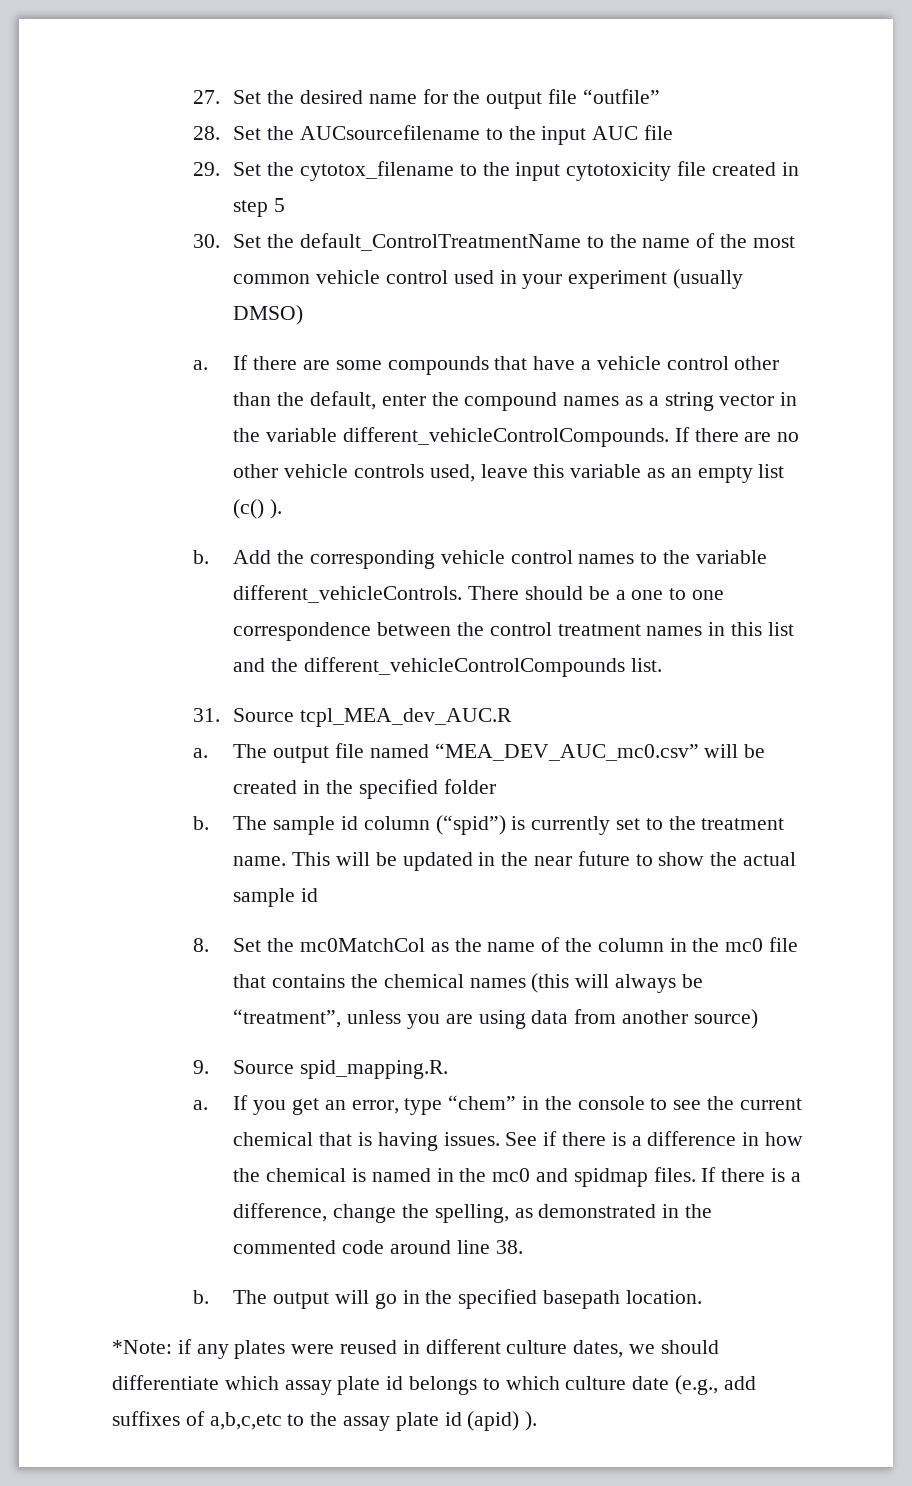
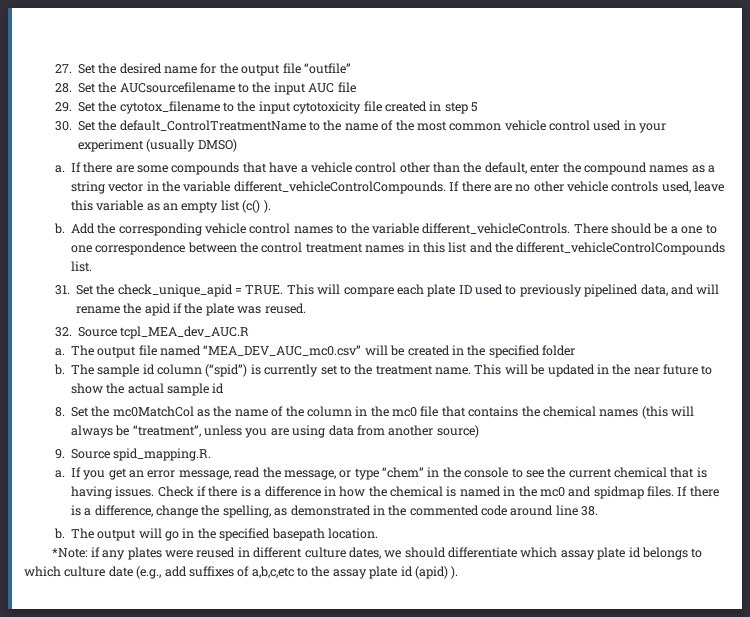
(220, 715) none -> [75,284,720,297] [75,303,306,316] [54,327,72,337] Set the check_unique_apid = TRUE. This will compare each plate ID used to previously pipelined data, and will rename the apid if the plate was reused. // 32.
[351,1100,399,1114] error, -> [147,467,352,480] error message, read the message, or
[505,1132,538,1146] See -> [157,486,194,497] Check

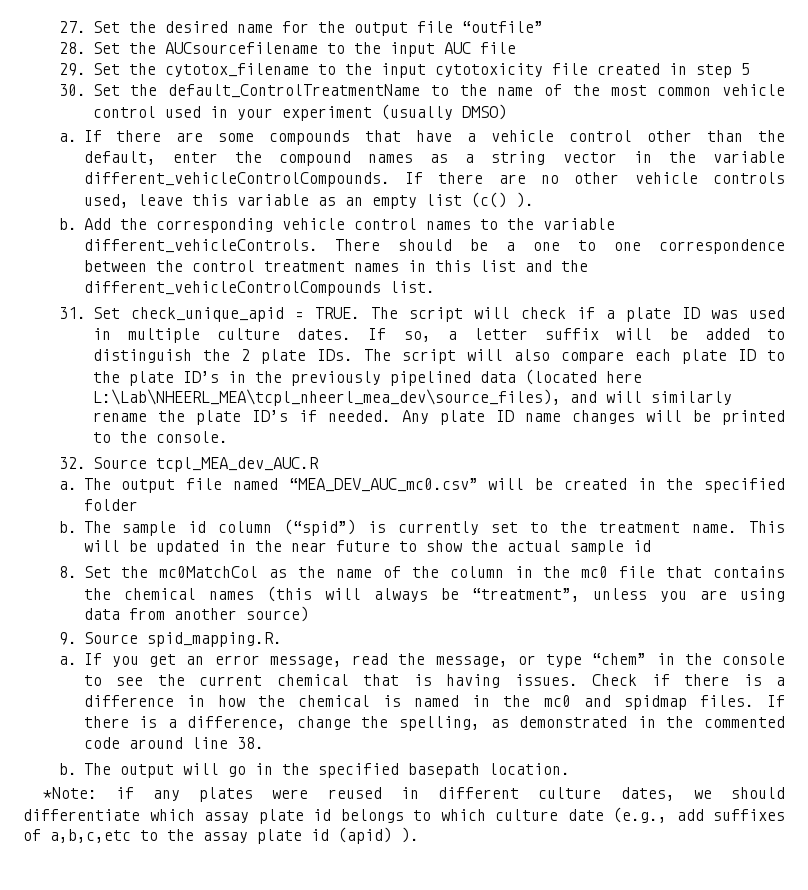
[96,284,115,295] the -> (120, 313) none
[286,284,668,297] This will compare each plate ID used to previously pipelined data, -> [370,307,786,322] [92,328,786,343] [92,349,786,364] [92,369,642,386] [92,389,561,406] The script will check if a plate ID was used in multiple culture dates. If so, a letter suffix will be added to distinguish the 2 plate IDs. The script will also compare each plate ID to the plate ID’s in the previously pipelined data (located here L:\Lab\NHEERL_MEA\tcpl_nheerl_mea_dev\source_files),
(720, 289) none -> [650,391,732,405] similarly
[144,303,306,316] apid if the plate was reused. -> [195,410,785,425] [92,431,228,443] plate ID’s if needed. Any plate ID name changes will be printed to the console.

